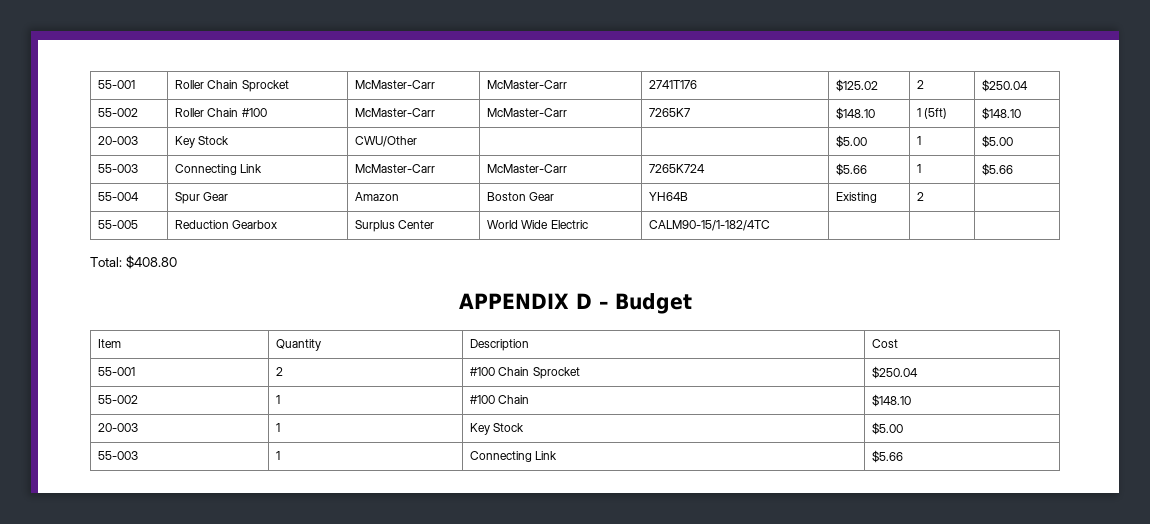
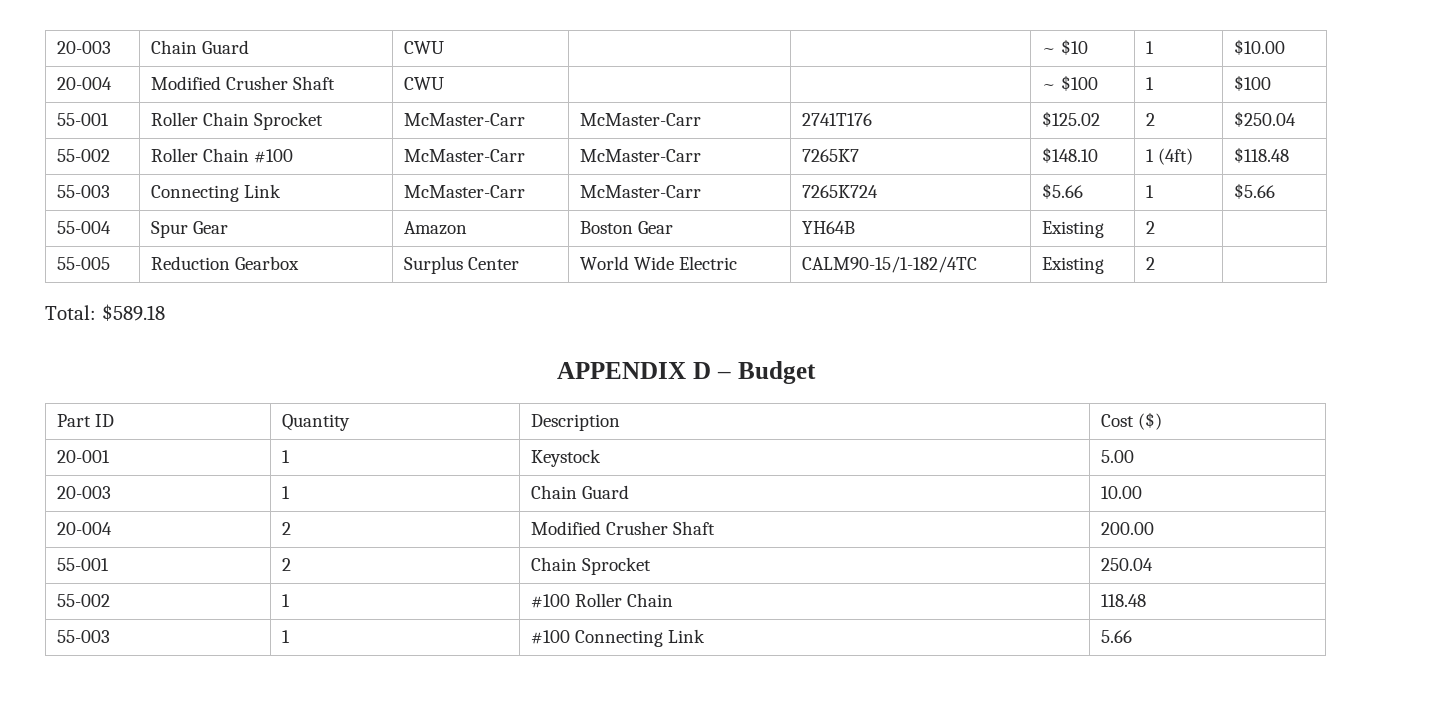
(98, 84) none -> [57,41,112,54] [151,40,250,54] [404,41,445,54] [1042,39,1089,55] [1146,41,1155,54] [1234,39,1286,55] [57,77,113,90] [151,76,336,90] [404,77,445,90] [1042,75,1099,91] [1146,77,1155,90] [1234,75,1272,91] 20-003 | Chain Guard | CWU | | | ~ $10 | 1 | $10.00 // 20-004 | Modified Crusher Shaft | CWU | | | ~ $100 | 1 | $100 //
[924,108,948,119] [982,107,1022,120] [98,136,139,145] [175,136,230,148] [355,136,418,147] [836,135,868,148] [917,136,922,145] [982,135,1014,148] (5ft) | $148.10 // 20-003 | Key Stock | CWU/Other | | | $5.00 | 1 | $5.00 -> [1158,148,1194,165] [1234,147,1290,163] (4ft) | $118.48
(771, 225) | -> [1042,257,1105,274] [1146,257,1156,270] Existing | 2
[125,255,177,269] $408.80 -> [101,304,165,321] $589.18
[98,339,122,348] Item -> [57,414,115,427] Part ID
(899, 343) none -> [1138,412,1163,430] [57,450,111,463] [282,450,291,463] [531,449,602,467] [1101,450,1135,463] [57,486,112,499] [282,486,291,499] [531,485,630,499] [1101,486,1143,499] [57,522,113,535] [282,522,292,535] [531,521,716,535] [1101,522,1155,535] ($) // 20-001 | 1 | Keystock | 5.00 // 20-003 | 1 | Chain Guard | 10.00 // 20-004 | 2 | Modified Crusher Shaft | 200.00
[470,367,580,379] [872,366,919,379] #100 Chain Sprocket | $250.04 -> [531,557,652,575] [1101,558,1154,571] Chain Sprocket | 250.04
(496, 399) none -> [575,593,623,607] Roller
[872,394,912,407] [98,423,139,432] [276,423,281,432] [470,423,525,435] [872,422,904,435] $148.10 // 20-003 | 1 | Key Stock | $5.00 -> [1101,594,1147,607] 118.48
[470,451,558,462] [872,450,904,463] Connecting Link | $5.66 -> [531,629,706,647] [1101,630,1133,643] #100 Connecting Link | 5.66

